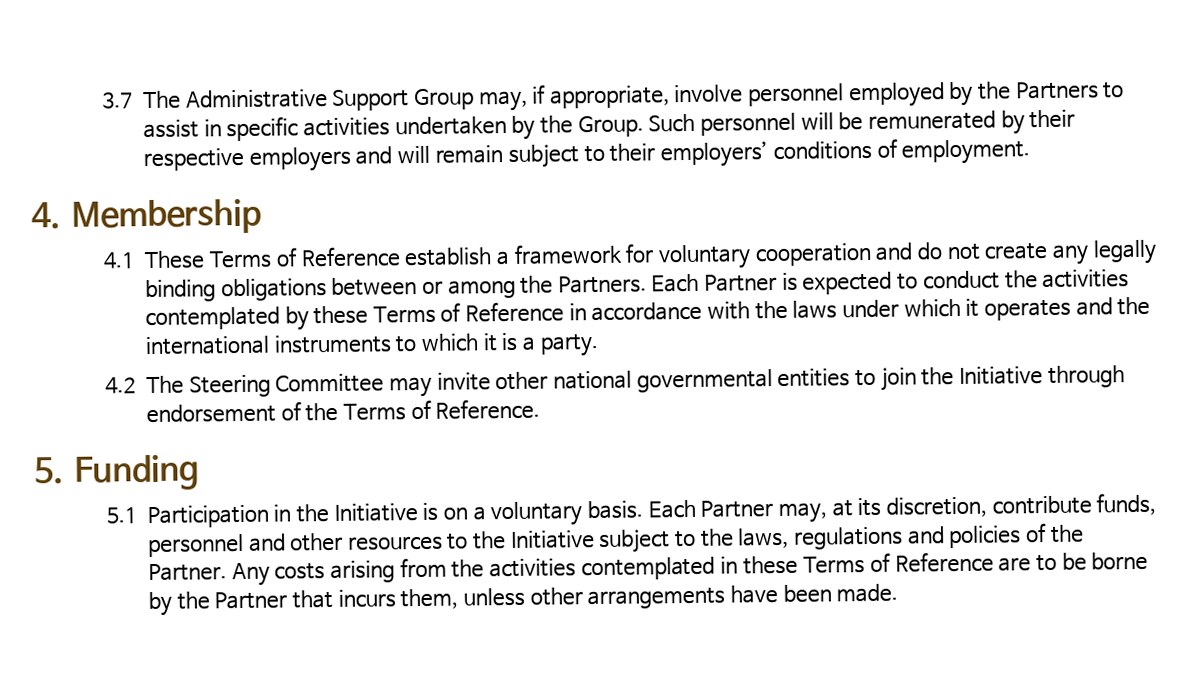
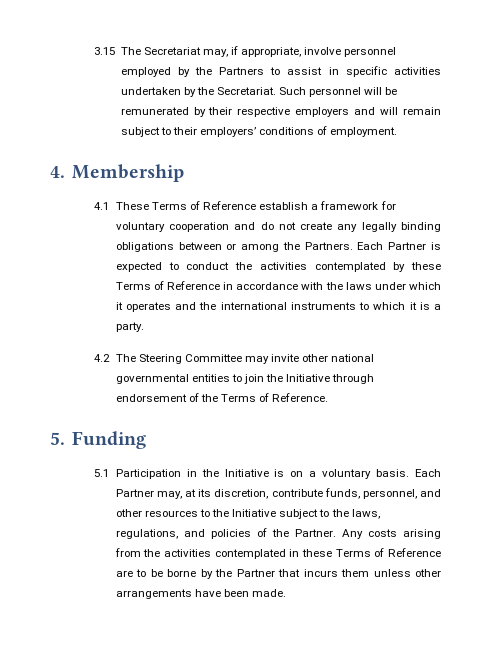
[102,88,474,111] 3.7 The Administrative Support Group -> [93,47,201,55] 3.15 The Secretariat
[577,115,644,138] Group. -> [216,87,276,95] Secretariat.
[147,533,244,558] personnel -> [362,489,417,499] personnel,
[794,526,904,550] regulations -> [115,529,178,539] regulations,
[400,588,459,610] them, -> [341,569,370,577] them

